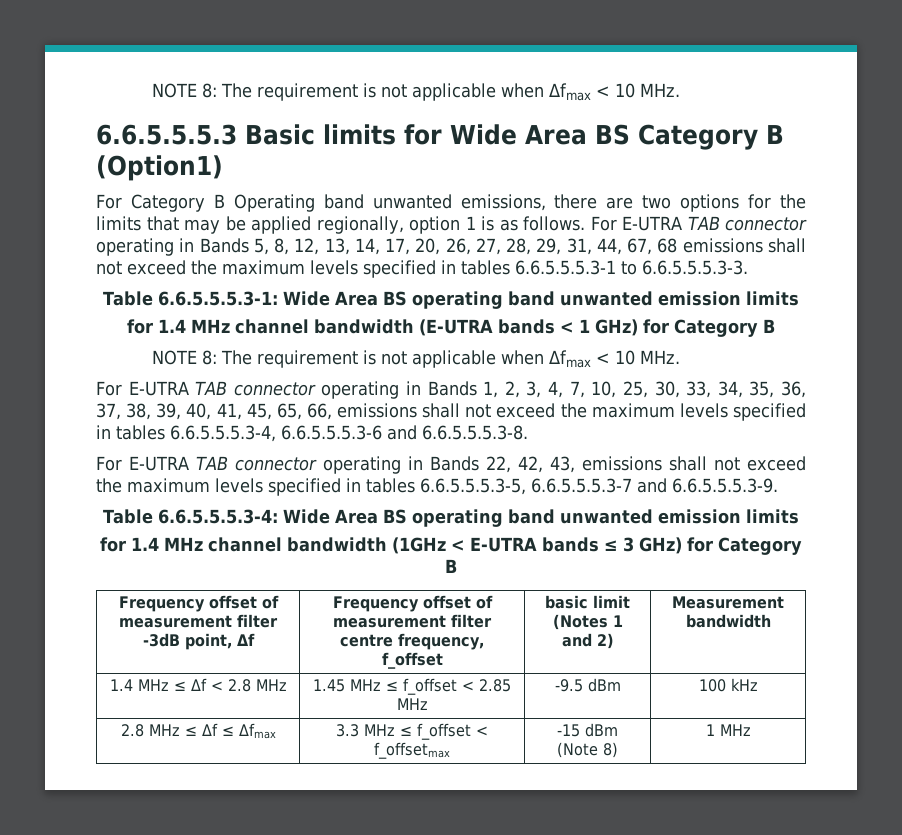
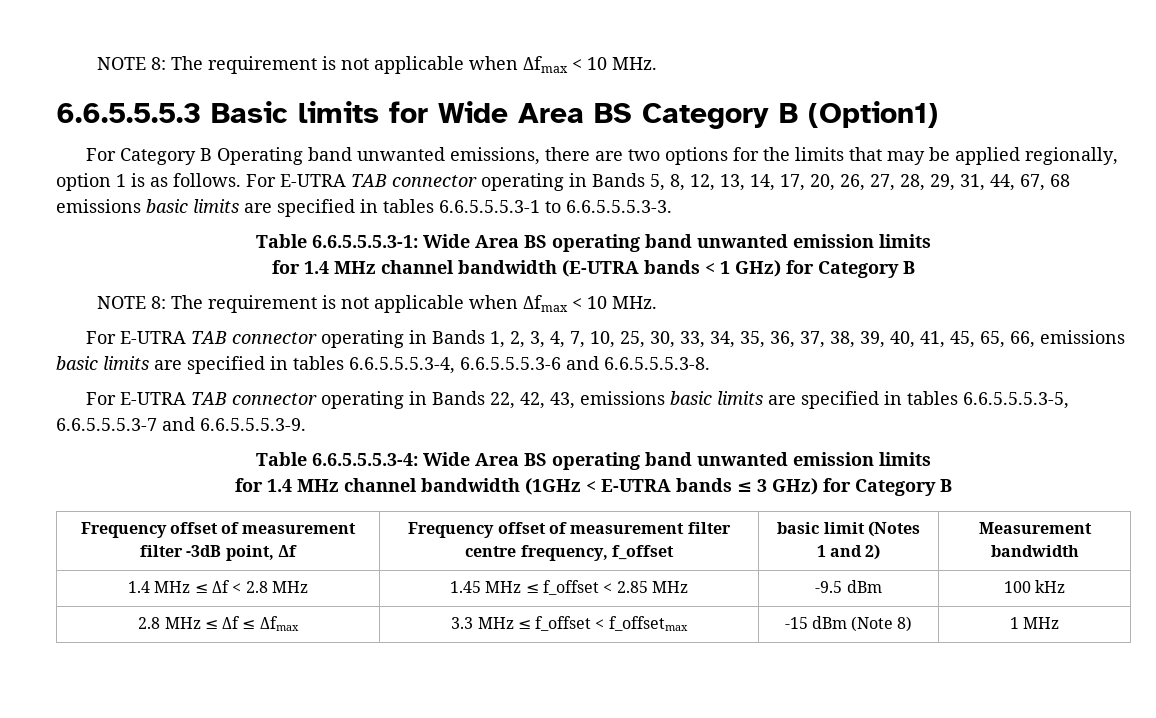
[768,238,806,253] [96,260,358,275] shall not exceed the maximum levels -> [146,199,272,213] basic limits are
[422,403,728,418] shall not exceed the maximum levels -> [56,356,182,370] basic limits are
[668,456,806,471] [96,478,263,493] shall not exceed the maximum levels -> [669,391,796,405] basic limits are

